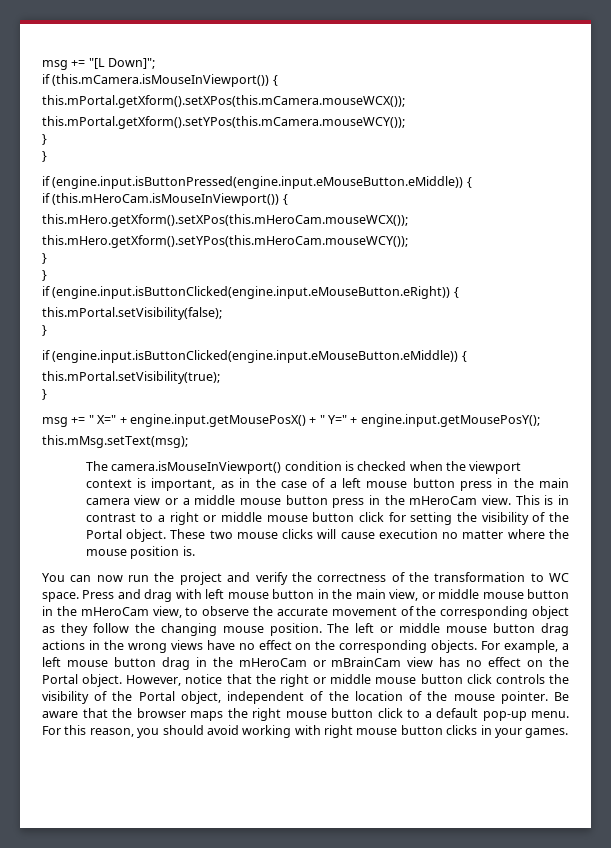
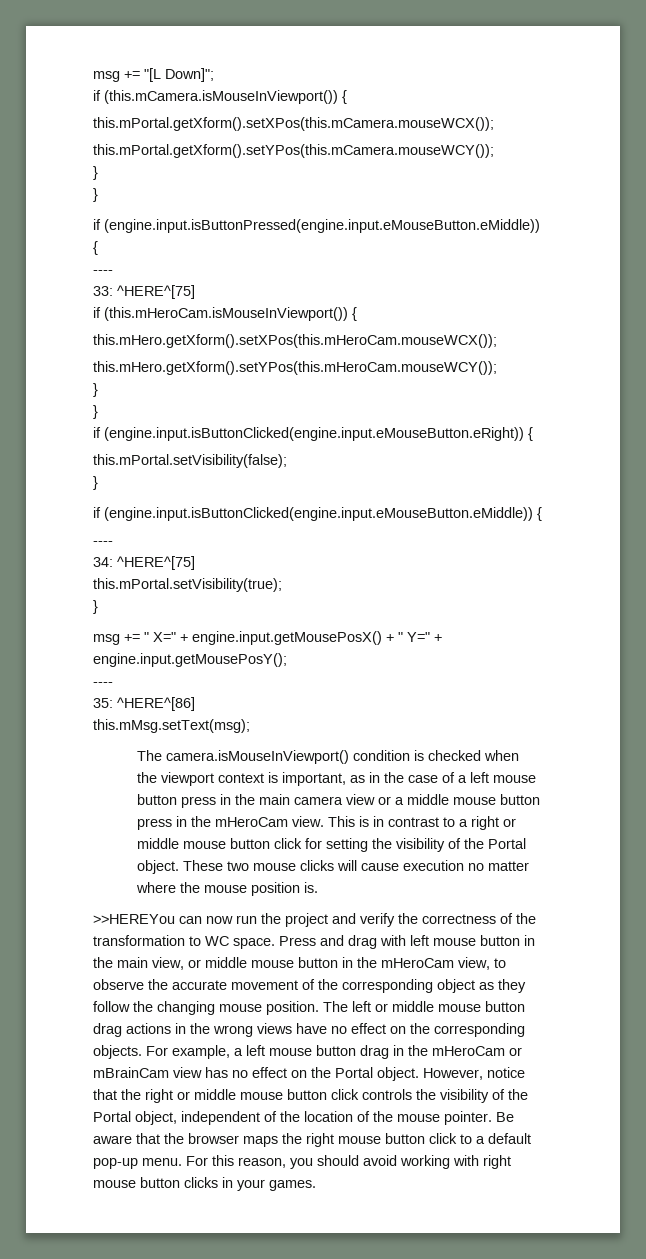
(472, 182) none -> [93,270,113,274] [93,285,195,299] // ---- // 33: ^HERE^[75]
(467, 356) none -> [93,541,113,545] [93,556,195,570] // ---- // 34: ^HERE^[75]
(540, 420) none -> [93,682,113,686] [93,697,195,711] // ---- // 35: ^HERE^[86]
[42,573,65,582] You -> [93,914,175,924] >>HEREYou

